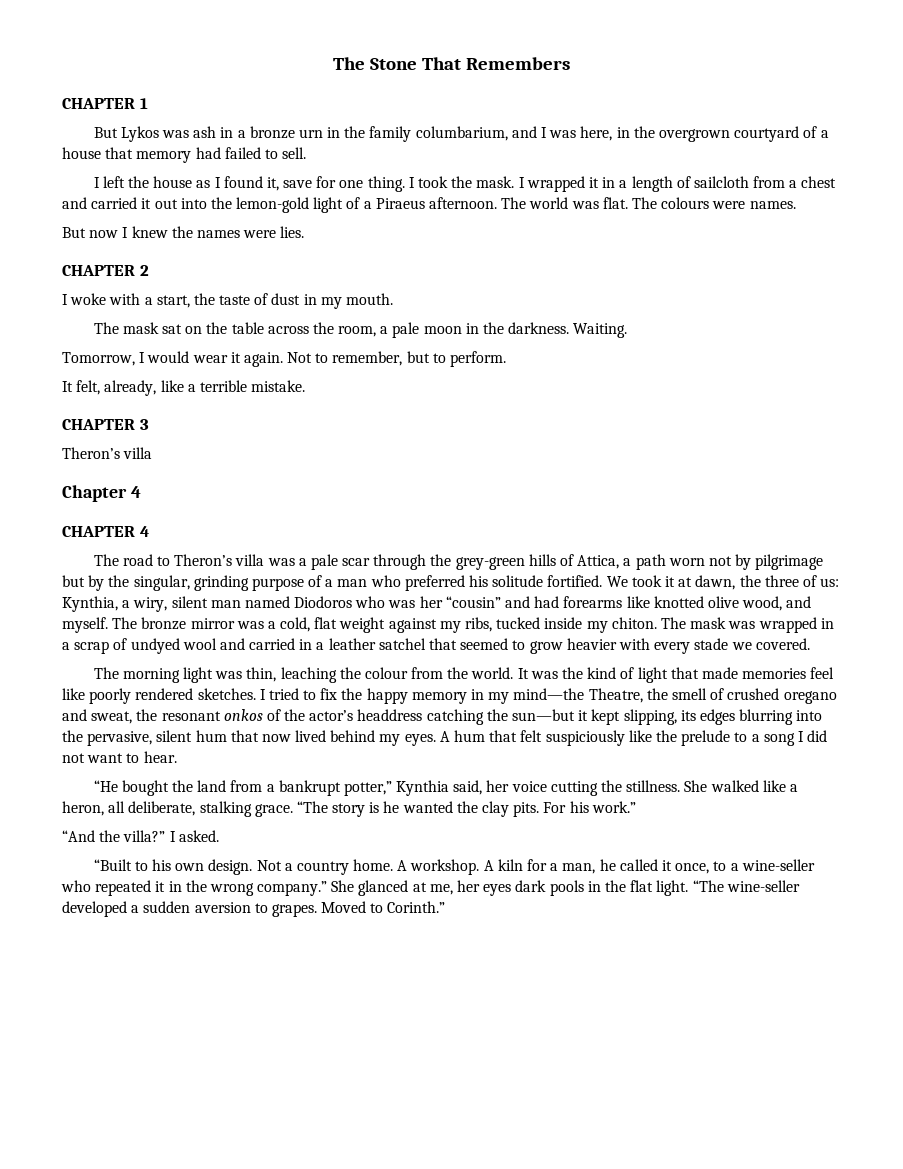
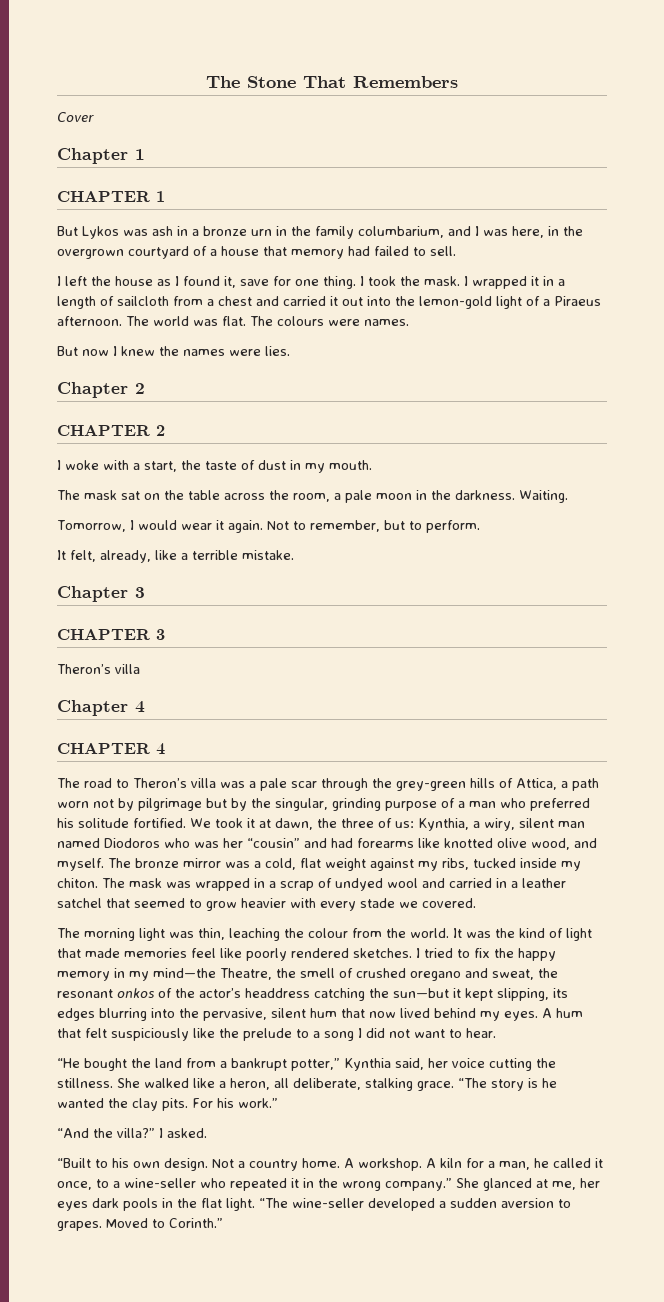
(571, 63) none -> [57,112,94,122] [57,148,145,164] // Cover // Chapter 1
(305, 232) none -> [57,382,145,398] // Chapter 2
(306, 386) none -> [57,586,145,602] // Chapter 3

